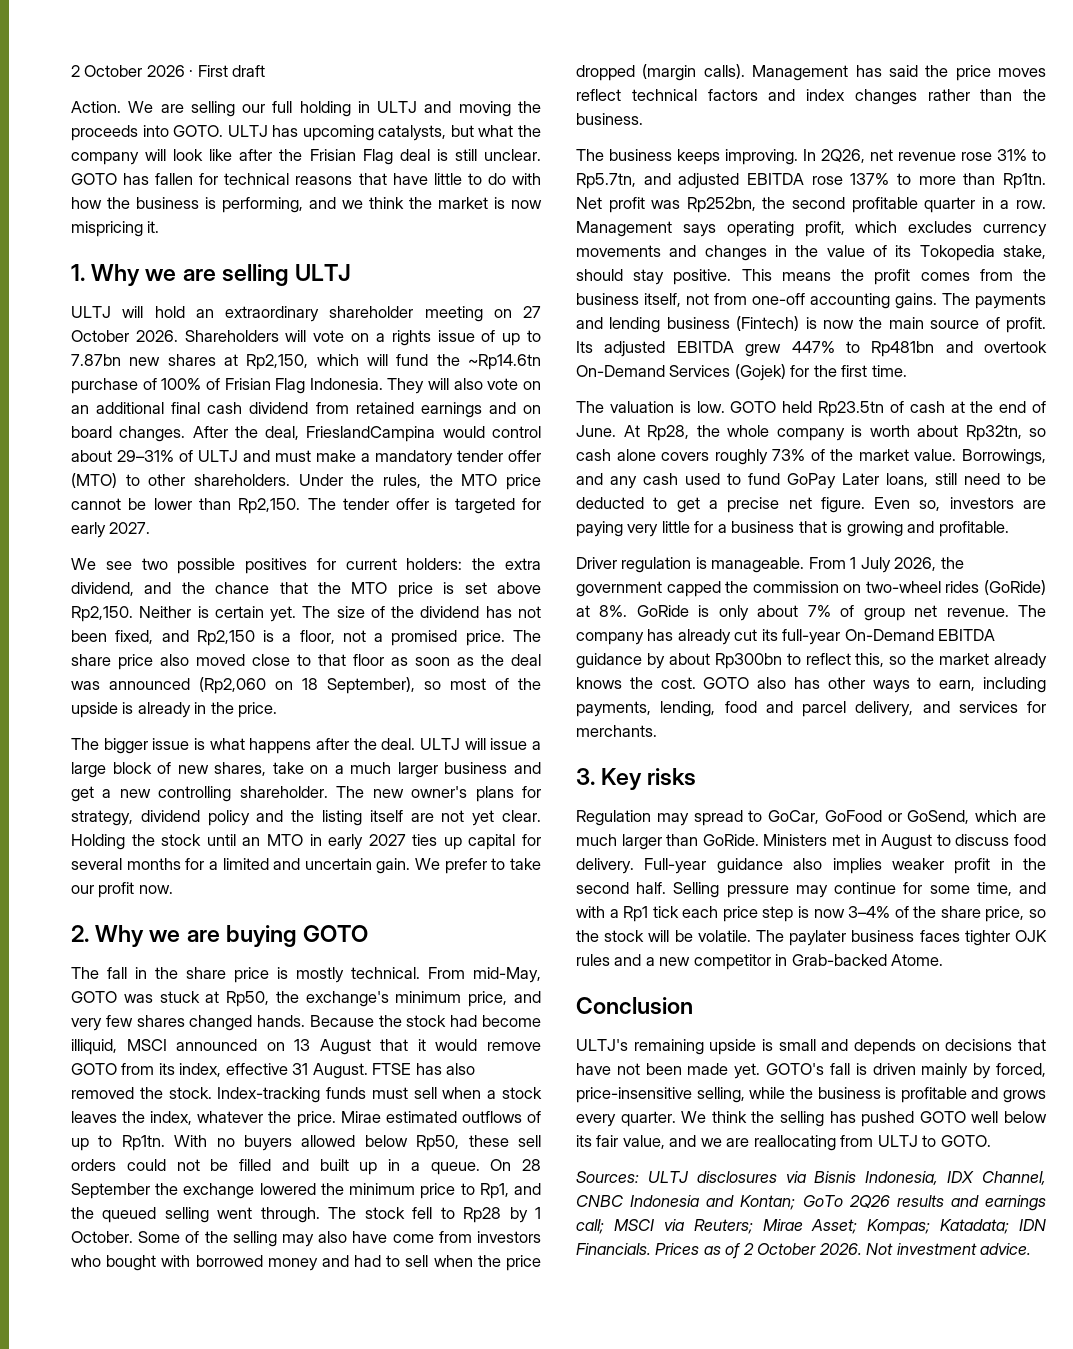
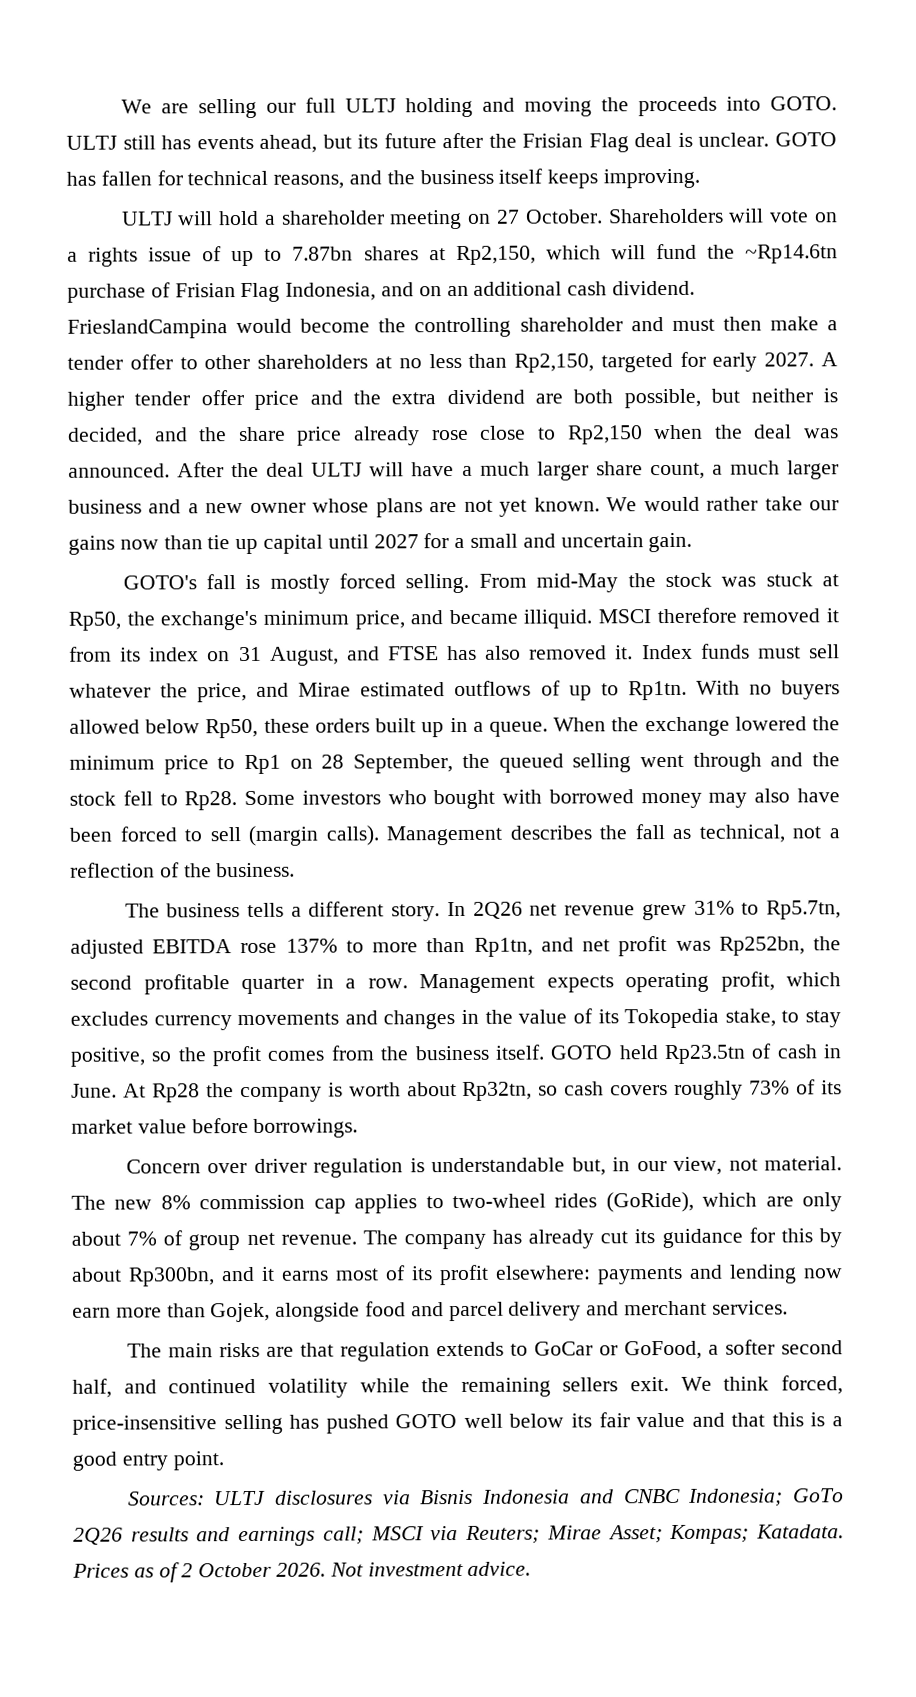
[71,65,266,77] [71,101,121,113] 2 October 2026 · First draft // Action. -> (120, 106) none
[299,101,418,117] holding in ULTJ -> [344,97,473,118] ULTJ holding
[272,125,541,141] [71,149,233,165] has upcoming catalysts, but what the company will look like -> [122,133,437,153] still has events ahead, but its future
[454,149,477,161] still -> (693, 139) none
[295,173,541,185] [71,197,542,213] [71,221,160,237] [71,264,352,286] reasons that have little to do with how the business is performing, and we think the market is now mispricing it. // 1. Why we are selling ULTJ -> [273,168,701,189] reasons, and the business itself keeps improving.
[195,306,319,322] an extraordinary -> [264,214,276,225] a
[71,330,178,342] October 2026. -> [524,209,603,224] October.
[129,357,161,366] new -> (354, 253) none
[161,378,541,394] [71,402,541,418] [71,426,541,442] [71,450,238,462] 100% of Frisian Flag Indonesia. They will also vote on an additional final cash dividend from retained earnings and on board changes. After the deal, FrieslandCampina would control about 29–31% of ULTJ -> [174,280,696,303] [67,317,623,339] Frisian Flag Indonesia, and on an additional cash dividend. FrieslandCampina would become the controlling shareholder
(311, 456) none -> [722,316,762,331] then
[375,450,541,466] [71,473,117,488] mandatory tender offer (MTO) -> [67,354,173,370] tender offer
[194,474,541,490] [71,498,541,514] [71,522,151,538] [71,558,541,574] [71,582,541,598] [71,606,541,622] [71,630,541,646] [71,654,541,670] [71,677,541,694] [71,702,278,718] [71,738,542,754] [71,762,329,778] shareholders. Under the rules, the MTO price cannot be lower than Rp2,150. The tender offer is targeted for early 2027. // We see two possible positives for current holders: the extra dividend, and the chance that the MTO price is set above Rp2,150. Neither is certain yet. The size of the dividend has not been fixed, and Rp2,150 is a floor, not a promised price. The share price also moved close to that floor as soon as the deal was announced (Rp2,060 on 18 September), so most of the upside is already in the price. // The bigger issue is what happens after the deal. ULTJ will issue a large block of new shares, take on -> [257,351,839,373] [67,388,838,411] [68,424,840,446] [68,461,705,481] shareholders at no less than Rp2,150, targeted for early 2027. A higher tender offer price and the extra dividend are both possible, but neither is decided, and the share price already rose close to Rp2,150 when the deal was announced. After the deal ULTJ will have a much larger share count,
[71,786,542,802] [71,810,542,826] [71,834,541,850] [71,858,269,870] get a new controlling shareholder. The new owner's plans for strategy, dividend policy and the listing itself are not yet clear. Holding the stock until an MTO in early 2027 ties up capital for several months for a limited -> [187,496,839,518] [68,533,519,555] a new owner whose plans are not yet known. We would rather take our gains now than tie up capital until 2027 for a small
[415,858,541,874] [71,882,173,898] [71,925,369,947] [71,967,541,983] [71,991,117,1003] We prefer to take our profit now. // 2. Why we are buying GOTO // The fall in the share price is mostly technical. From mid-May, GOTO -> [122,572,712,594] // GOTO's fall is mostly forced selling. From mid-May the stock
[71,1015,541,1031] [71,1039,541,1055] [71,1063,476,1079] [71,1087,542,1103] [71,1111,336,1127] very few shares changed hands. Because the stock had become illiquid, MSCI announced on 13 August that it would remove GOTO from its index, effective 31 August. FTSE has also removed the stock. Index-tracking funds must sell when a stock leaves the index, whatever the price. -> [448,607,839,629] [69,643,840,666] [69,682,290,703] became illiquid. MSCI therefore removed it from its index on 31 August, and FTSE has also removed it. Index funds must sell whatever the price, and
[518,1135,541,1147] [71,1159,309,1171] sell orders could not be filled and -> [314,718,370,733] orders
[490,1159,541,1171] [71,1183,150,1199] On 28 September -> [553,717,607,732] When
[479,1183,541,1199] [71,1207,541,1223] [71,1231,472,1247] Rp1, and the queued selling went through. The stock fell to Rp28 by 1 October. Some of the selling may also have come from -> [244,752,840,775] [69,790,296,811] Rp1 on 28 September, the queued selling went through and the stock fell to Rp28. Some
[321,1255,541,1271] [576,64,1046,81] [576,89,1046,105] [576,113,643,125] [576,149,865,165] and had to sell when the price dropped (margin calls). Management has said the price moves reflect technical factors and index changes rather than the business. // The business keeps improving. In 2Q26, -> [708,788,840,808] [69,824,840,846] [70,862,296,878] [124,901,523,922] may also have been forced to sell (margin calls). Management describes the fall as technical, not a reflection of the business. // The business tells a different story. In 2Q26
[961,152,992,161] rose -> [641,903,687,921] grew
[643,173,671,185] and -> (841, 910) none
[1003,173,1046,189] [576,197,602,209] Rp1tn. Net -> [473,937,611,957] Rp1tn, and net
[682,224,716,237] says -> [546,975,614,993] expects
[576,269,831,285] should stay positive. This means -> [781,1010,842,1028] [70,1047,172,1067] to stay positive, so
[644,293,1046,309] [576,316,1046,333] [576,341,1047,357] [576,364,907,381] [576,401,725,413] itself, not from one-off accounting gains. The payments and lending business (Fintech) is now the main source of profit. Its adjusted EBITDA grew 447% to Rp481bn and overtook On-Demand Services (Gojek) for the first time. // The valuation is low. -> [494,1044,544,1060] itself.
[950,401,1046,413] [576,425,769,441] at the end of June. At Rp28, the whole -> [823,1044,841,1059] [71,1083,234,1103] in June. At Rp28 the
[616,449,656,461] alone -> (605, 1088) none
[830,449,1046,465] [576,473,1046,489] [576,497,1046,513] [576,521,1009,537] [576,557,964,573] [576,580,1046,597] [576,605,710,617] the market value. Borrowings, and any cash used to fund GoPay Later loans, still need to be deducted to get a precise net figure. Even so, investors are paying very little for a business that is growing and profitable. // Driver regulation is manageable. From 1 July 2026, the government capped the commission on two-wheel rides (GoRide) at 8%. GoRide is -> [820,1080,842,1095] [71,1117,359,1138] [125,1156,842,1178] [71,1191,794,1214] its market value before borrowings. // Concern over driver regulation is understandable but, in our view, not material. The new 8% commission cap applies to two-wheel rides (GoRide), which are
[782,629,996,645] [576,653,1047,669] [576,677,1046,693] [576,701,1046,717] [576,725,657,737] [576,768,697,790] [576,810,1046,826] [576,834,1046,850] [576,858,1046,874] [576,882,1046,898] [576,906,1046,922] [576,930,1047,946] [576,954,944,970] [576,997,693,1015] [576,1039,1046,1055] [576,1063,1046,1079] [576,1087,1046,1103] [576,1111,775,1127] full-year On-Demand EBITDA guidance by about Rp300bn to reflect this, so the market already knows the cost. GOTO also has other ways to earn, including payments, lending, food and parcel delivery, and services for merchants. // 3. Key risks // Regulation may spread to GoCar, GoFood or GoSend, which are much larger than GoRide. Ministers met in August to discuss food delivery. Full-year guidance also implies weaker profit in the second half. Selling pressure may continue for some time, and with a Rp1 tick each price step is now 3–4% of the share price, so the stock will be volatile. The paylater business faces tighter OJK rules and a new competitor in Grab-backed Atome. // Conclusion // ULTJ's remaining upside is small and depends on decisions that have not been made yet. GOTO's fall is driven mainly by forced, price-insensitive selling, while the business is profitable and grows every quarter. We think the -> [661,1227,842,1249] [71,1264,843,1287] [72,1300,788,1323] [126,1339,844,1362] [72,1375,843,1398] [72,1415,217,1435] guidance for this by about Rp300bn, and it earns most of its profit elsewhere: payments and lending now earn more than Gojek, alongside food and parcel delivery and merchant services. // The main risks are that regulation extends to GoCar or GoFood, a softer second half, and continued volatility while the remaining sellers exit. We think forced, price-insensitive
[622,1135,991,1151] value, and we are reallocating from ULTJ to GOTO. -> [636,1412,843,1428] [72,1451,224,1471] value and that this is a good entry point.
[865,1171,1046,1185] [576,1195,796,1210] Indonesia, IDX Channel, CNBC Indonesia and Kontan; -> [482,1488,784,1507] Indonesia and CNBC Indonesia;
[940,1219,1046,1234] [576,1243,651,1255] Katadata; IDN Financials. -> [756,1524,845,1539] Katadata.

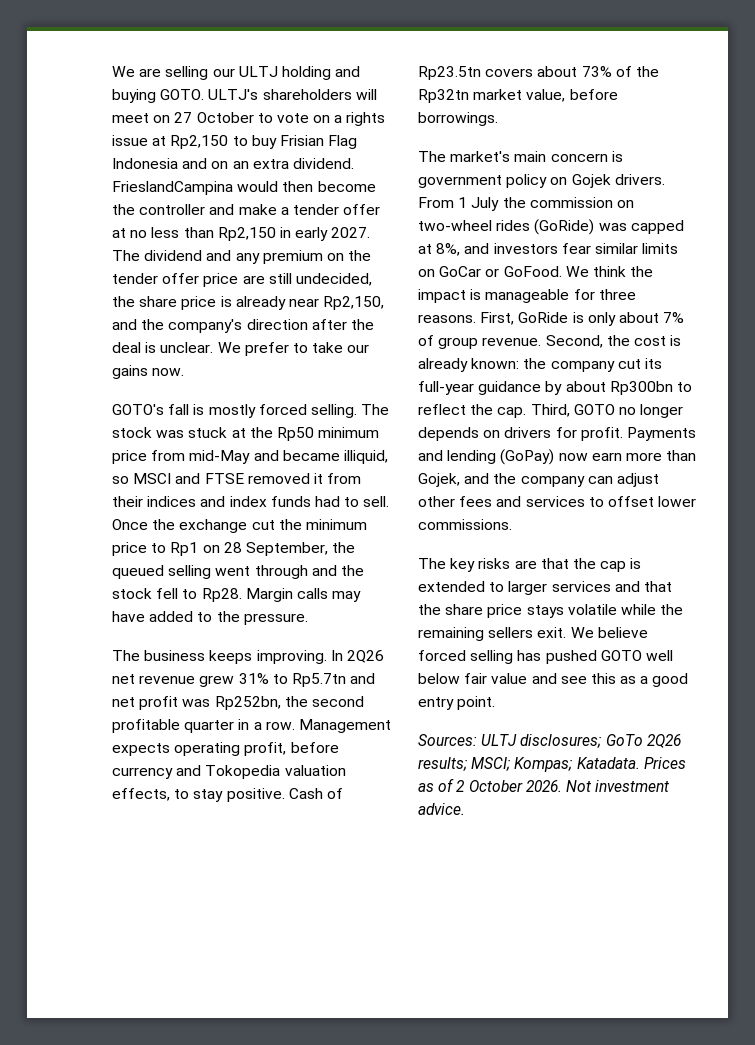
[304,97,336,113] full -> (235, 72) none
[523,96,837,117] [66,132,837,153] [66,168,701,189] [120,208,765,230] moving the proceeds into GOTO. ULTJ still has events ahead, but its future after the Frisian Flag deal is unclear. GOTO has fallen for technical reasons, and the business itself keeps improving. // ULTJ will hold a shareholder meeting on 27 October. Shareholders will -> [112,89,377,103] [112,112,273,123] buying GOTO. ULTJ's shareholders will meet on 27 October to
[202,243,838,267] [67,282,377,303] of up to 7.87bn shares at Rp2,150, which will fund the ~Rp14.6tn purchase of Frisian Flag Indonesia, -> [152,135,358,149] [112,158,178,169] at Rp2,150 to buy Frisian Flag Indonesia
[473,281,608,296] additional cash -> [252,159,289,169] extra
(293, 326) none -> [282,181,314,192] then
[414,316,762,338] controlling shareholder and must then -> [139,204,235,215] controller and
[179,354,369,370] to other shareholders -> (381, 209) none
[514,351,839,373] [67,388,838,411] [68,424,840,446] [68,460,839,481] [68,496,839,518] [68,532,693,555] Rp2,150, targeted for early 2027. A higher tender offer price and the extra dividend are both possible, but neither is decided, and the share price already rose close to Rp2,150 when the deal was announced. After the deal ULTJ will have a much larger share count, a much larger business and a new owner whose plans are not yet known. We would rather take our gains now than tie up capital until 2027 for a small and uncertain gain. -> [217,227,371,241] [112,250,372,264] [112,273,372,287] [112,296,385,310] [112,319,374,333] [112,342,370,356] [112,365,185,379] Rp2,150 in early 2027. The dividend and any premium on the tender offer price are still undecided, the share price is already near Rp2,150, and the company's direction after the deal is unclear. We prefer to take our gains now.
[478,573,656,593] From mid-May the -> [361,404,390,415] The
[68,607,839,631] [69,643,840,666] [69,680,841,703] [69,717,607,739] Rp50, the exchange's minimum price, and became illiquid. MSCI therefore removed it from its index on 31 August, and FTSE has also removed it. Index funds must sell whatever the price, and Mirae estimated outflows of up to Rp1tn. With no buyers allowed below Rp50, these orders built up in a queue. When -> [249,427,380,441] [112,450,388,464] [112,473,362,484] [112,496,390,507] [112,519,148,530] the Rp50 minimum price from mid-May and became illiquid, so MSCI and FTSE removed it from their indices and index funds had to sell. Once
[734,716,807,731] lowered -> [251,520,275,530] cut
[244,788,840,810] [69,824,840,846] [70,862,296,878] [124,901,441,922] Some investors who bought with borrowed money may also have been forced to sell (margin calls). Management describes the fall as technical, not a reflection of the business. // The business tells a different story. -> [245,588,362,602] [112,611,308,625] [112,650,327,664] Margin calls may have added to the pressure. // The business keeps improving.
[765,900,841,920] [70,937,533,959] Rp5.7tn, adjusted EBITDA rose 137% to more than Rp1tn, -> [291,673,346,687] Rp5.7tn
[786,972,841,987] [70,1008,842,1031] [70,1043,841,1067] [71,1079,842,1103] [71,1117,359,1138] [125,1156,842,1178] [71,1191,794,1214] which excludes currency movements and changes in the value of its Tokopedia stake, to stay positive, so the profit comes from the business itself. GOTO held Rp23.5tn of cash in June. At Rp28 the company is worth about Rp32tn, so cash covers roughly 73% of its market value before borrowings. // Concern over driver regulation is understandable but, in our view, not material. The new 8% commission cap applies to two-wheel rides (GoRide), which are -> [290,742,339,753] [112,765,346,779] [112,788,343,802] [418,66,659,80] [418,89,618,103] [418,112,498,126] [418,151,623,162] [418,174,665,188] [418,197,634,211] [418,219,684,235] [418,243,679,256] [418,266,654,277] [418,289,636,303] [418,312,584,325] before currency and Tokopedia valuation effects, to stay positive. Cash of Rp23.5tn covers about 73% of the Rp32tn market value, before borrowings. // The market's main concern is government policy on Gojek drivers. From 1 July the commission on two-wheel rides (GoRide) was capped at 8%, and investors fear similar limits on GoCar or GoFood. We think the impact is manageable for three reasons. First, GoRide is
[246,1227,842,1250] [71,1264,683,1287] net revenue. The company has already cut its guidance for this by about Rp300bn, and it earns most of its profit elsewhere: payments -> [482,335,682,348] [418,358,662,372] [418,381,692,395] [418,404,684,418] [418,427,696,441] revenue. Second, the cost is already known: the company cut its full-year guidance by about Rp300bn to reflect the cap. Third, GOTO no longer depends on drivers for profit. Payments
(797, 1274) none -> [500,449,555,465] (GoPay)
[275,1300,788,1322] [126,1343,213,1358] alongside food and parcel delivery and merchant services. // The main -> [464,473,659,487] [418,496,697,507] [418,519,512,530] [418,558,476,572] and the company can adjust other fees and services to offset lower commissions. // The key
[339,1339,844,1362] [72,1378,348,1398] regulation extends to GoCar or GoFood, a softer second half, and continued volatility -> [572,558,642,572] [418,581,672,595] [418,604,617,618] the cap is extended to larger services and that the share price stays volatile
[723,1375,843,1395] [72,1415,217,1435] think forced, price-insensitive -> [597,627,648,638] [418,650,466,661] believe forced
[571,1413,592,1428] its -> (460, 678) none
[731,1412,826,1427] that this is -> [560,673,637,684] see this as
[274,1488,844,1507] [73,1525,663,1547] disclosures via Bisnis Indonesia and CNBC Indonesia; GoTo 2Q26 results and earnings call; MSCI via Reuters; Mirae Asset; -> [520,734,681,748] [418,757,511,771] disclosures; GoTo 2Q26 results; MSCI;

